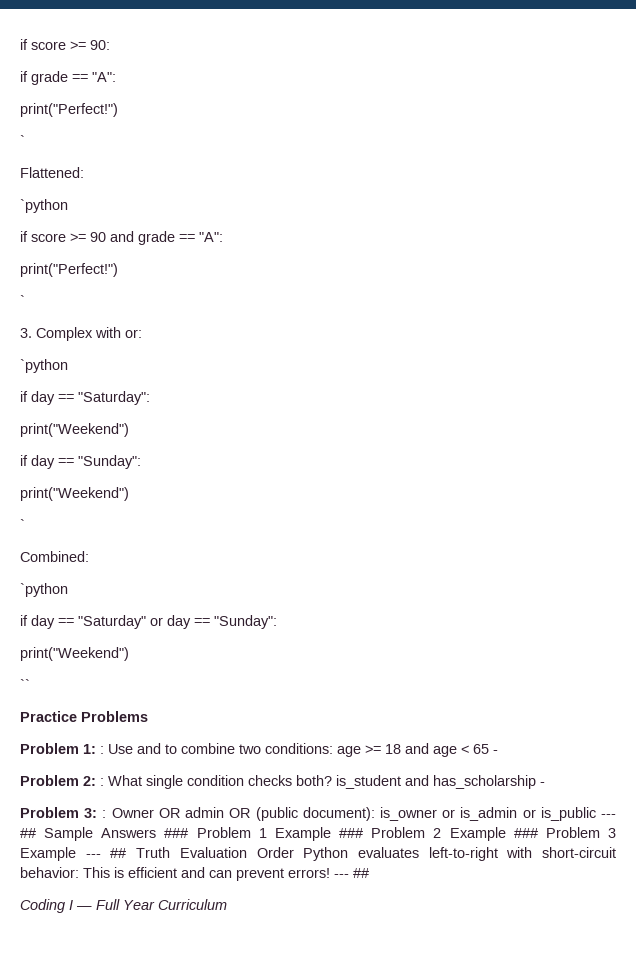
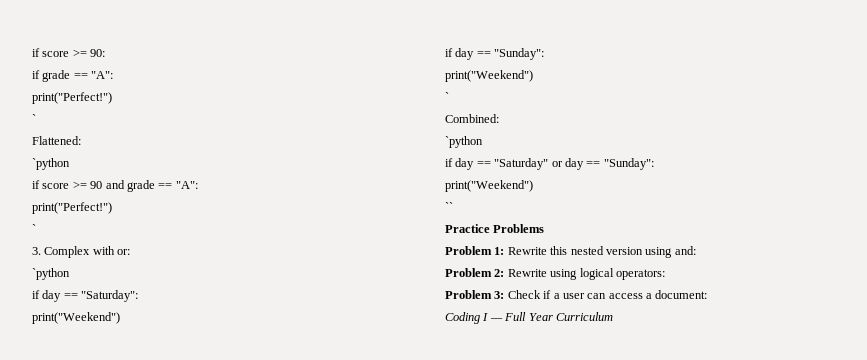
[100,743,498,757] [20,775,545,789] [20,807,616,821] [20,827,616,841] [20,847,616,861] [20,867,369,881] : Use and to combine two conditions: age >= 18 and age < 65 - // Problem 2: : What single condition checks both? is_student and has_scholarship - // Problem 3: : Owner OR admin OR (public document): is_owner or is_admin or is_public --- ## Sample Answers ### Problem 1 Example ### Problem 2 Example ### Problem 3 Example --- ## Truth Evaluation Order Python evaluates left-to-right with short-circuit behavior: This is efficient and can prevent errors! --- ## -> [507,246,696,258] [445,268,665,280] [445,290,708,299] Rewrite this nested version using and: // Problem 2: Rewrite using logical operators: // Problem 3: Check if a user can access a document:

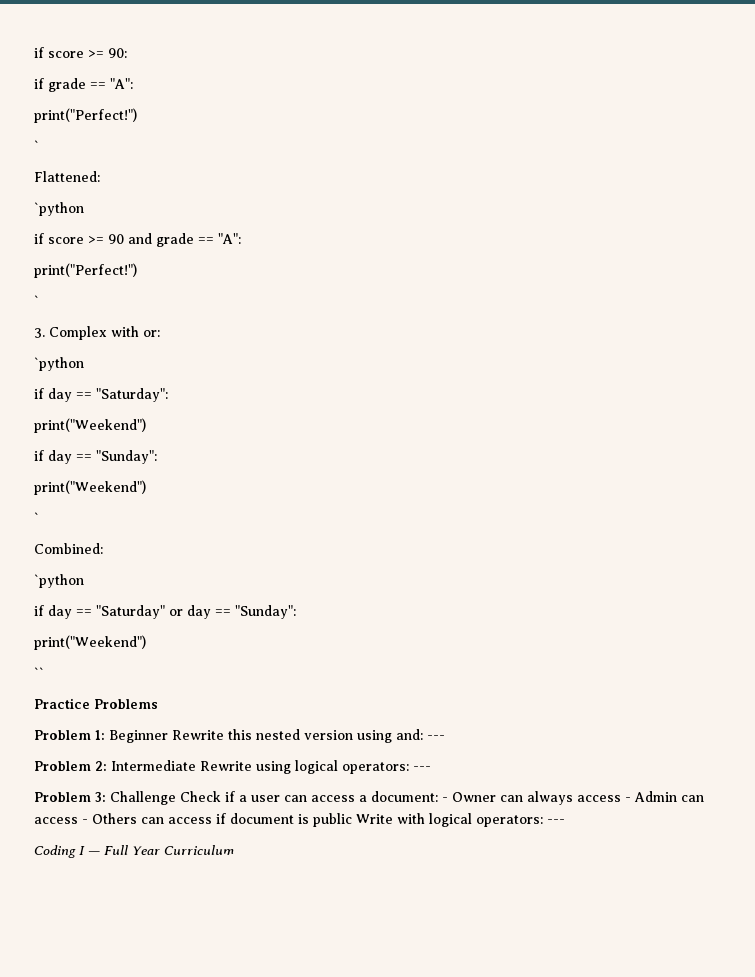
(505, 251) none -> [109,730,168,743] Beginner
(696, 250) none -> [427,735,445,740] ---
(505, 273) none -> [111,760,196,771] Intermediate
(665, 274) none -> [413,766,431,771] ---
(505, 295) none -> [110,791,176,805] Challenge
(708, 294) none -> [442,791,704,805] [34,813,565,827] - Owner can always access - Admin can access - Others can access if document is public Write with logical operators: ---

